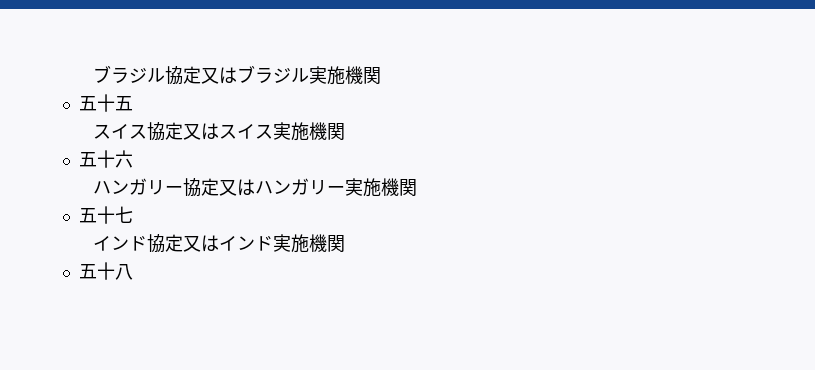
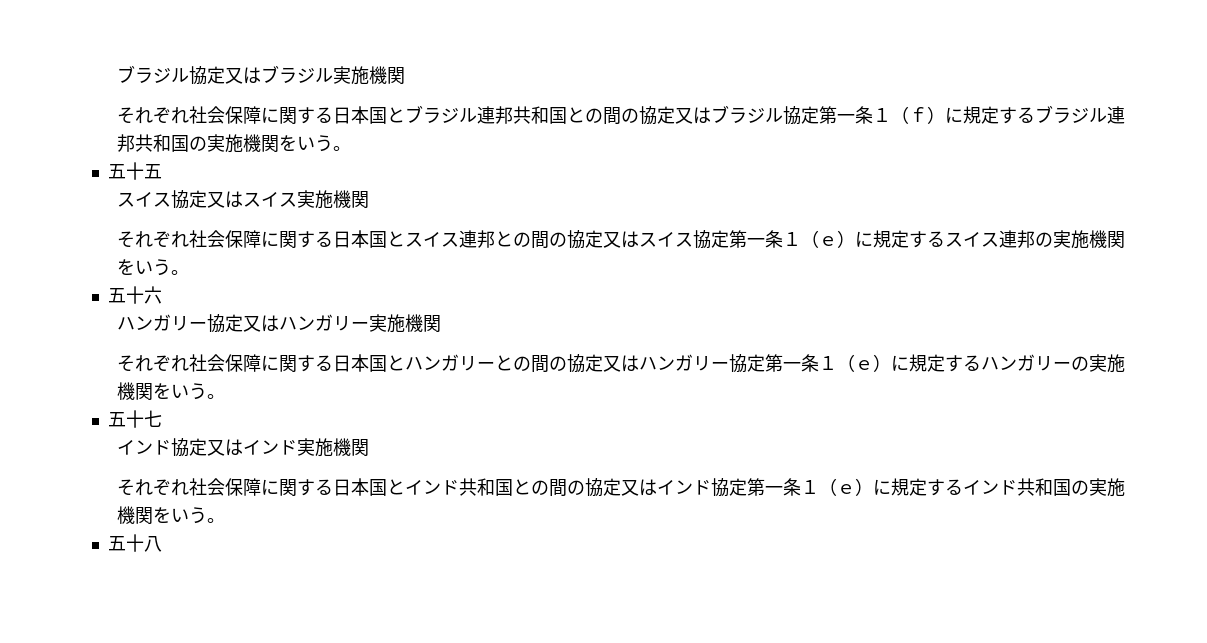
(382, 75) none -> [117,105,1126,125] [117,134,352,153] // それぞれ社会保障に関する日本国とブラジル連邦共和国との間の協定又はブラジル協定第一条１（ｆ）に規定するブラジル連邦共和国の実施機関をいう。
(346, 131) none -> [117,230,1126,249] [117,259,190,276] // それぞれ社会保障に関する日本国とスイス連邦との間の協定又はスイス協定第一条１（ｅ）に規定するスイス連邦の実施機関をいう。
(418, 187) none -> [117,354,1126,373] [117,382,226,400] // それぞれ社会保障に関する日本国とハンガリーとの間の協定又はハンガリー協定第一条１（ｅ）に規定するハンガリーの実施機関をいう。
(346, 243) none -> [117,478,1126,497] [117,506,226,524] // それぞれ社会保障に関する日本国とインド共和国との間の協定又はインド協定第一条１（ｅ）に規定するインド共和国の実施機関をいう。

